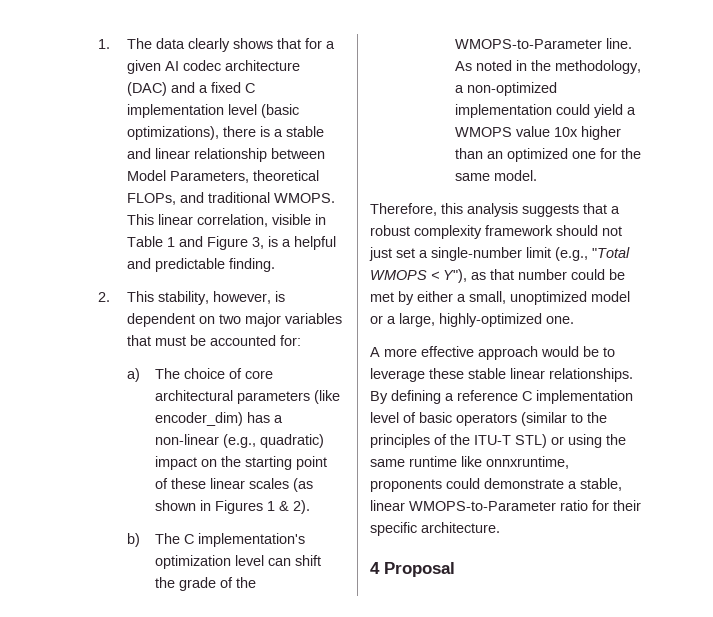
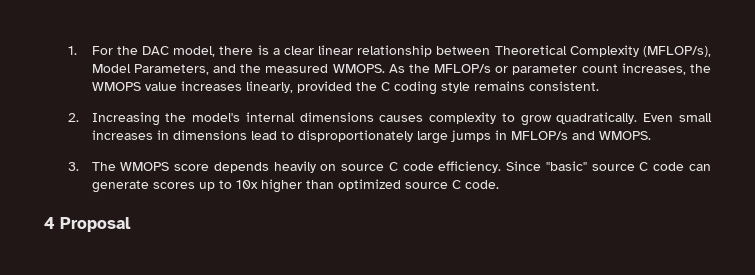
[126,38,335,52] [126,60,300,74] [126,82,255,96] [126,104,299,118] [126,126,219,140] The data clearly shows that for a given AI codec architecture (DAC) and a fixed C implementation level (basic optimizations), -> [91,46,216,57] For the DAC model,
[285,126,324,137] [126,148,151,159] stable and -> [283,46,314,55] clear
[126,170,319,183] [126,192,335,205] [126,214,326,227] [126,236,336,250] [126,258,275,272] [98,291,285,305] [126,313,342,327] [126,335,301,346] [126,368,274,382] [155,390,341,404] [155,412,284,426] [155,434,325,448] [155,456,328,470] [155,478,314,492] [155,500,311,514] [126,533,306,547] [155,555,322,569] [155,577,257,591] [455,38,633,49] [455,60,642,74] [455,82,558,96] [455,104,637,118] [455,126,622,140] [455,148,642,162] [455,170,538,181] [370,203,620,217] [370,225,622,239] [369,247,630,261] [370,269,625,283] [370,291,630,305] [370,313,574,327] [370,346,615,360] [370,368,633,382] [370,390,633,404] [370,412,607,426] [370,434,626,448] [370,456,569,469] [370,478,622,492] [370,500,641,511] [370,522,500,536] Model Parameters, theoretical FLOPs, and traditional WMOPS. This linear correlation, visible in Table 1 and Figure 3, is a helpful and predictable finding. // 2. This stability, however, is dependent on two major variables that must be accounted for: // a) The choice of core architectural parameters (like encoder_dim) has a non-linear (e.g., quadratic) impact on the starting point of these linear scales (as shown in Figures 1 & 2). // b) The C implementation's optimization level can shift the grade of the WMOPS-to-Parameter line. As noted in the methodology, a non-optimized implementation could yield a WMOPS value 10x higher than an optimized one for the same model. // Therefore, this analysis suggests that a robust complexity framework should not just set a single-number limit (e.g., "Total WMOPS < Y"), as that number could be met by either a small, unoptimized model or a large, highly-optimized one. // A more effective approach would be to leverage these stable linear relationships. By defining a reference C implementation level of basic operators (similar to the principles of the ITU-T STL) or using the same runtime like onnxruntime, proponents could demonstrate a stable, linear WMOPS-to-Parameter ratio for their specific architecture. -> [494,45,711,57] [91,63,711,75] [91,81,599,95] [67,112,712,126] [91,130,651,144] [67,161,711,173] [91,179,499,193] Theoretical Complexity (MFLOP/s), Model Parameters, and the measured WMOPS. As the MFLOP/s or parameter count increases, the WMOPS value increases linearly, provided the C coding style remains consistent. // 2. Increasing the model's internal dimensions causes complexity to grow quadratically. Even small increases in dimensions lead to disproportionately large jumps in MFLOP/s and WMOPS. // 3. The WMOPS score depends heavily on source C code efficiency. Since "basic" source C code can generate scores up to 10x higher than optimized source C code.

